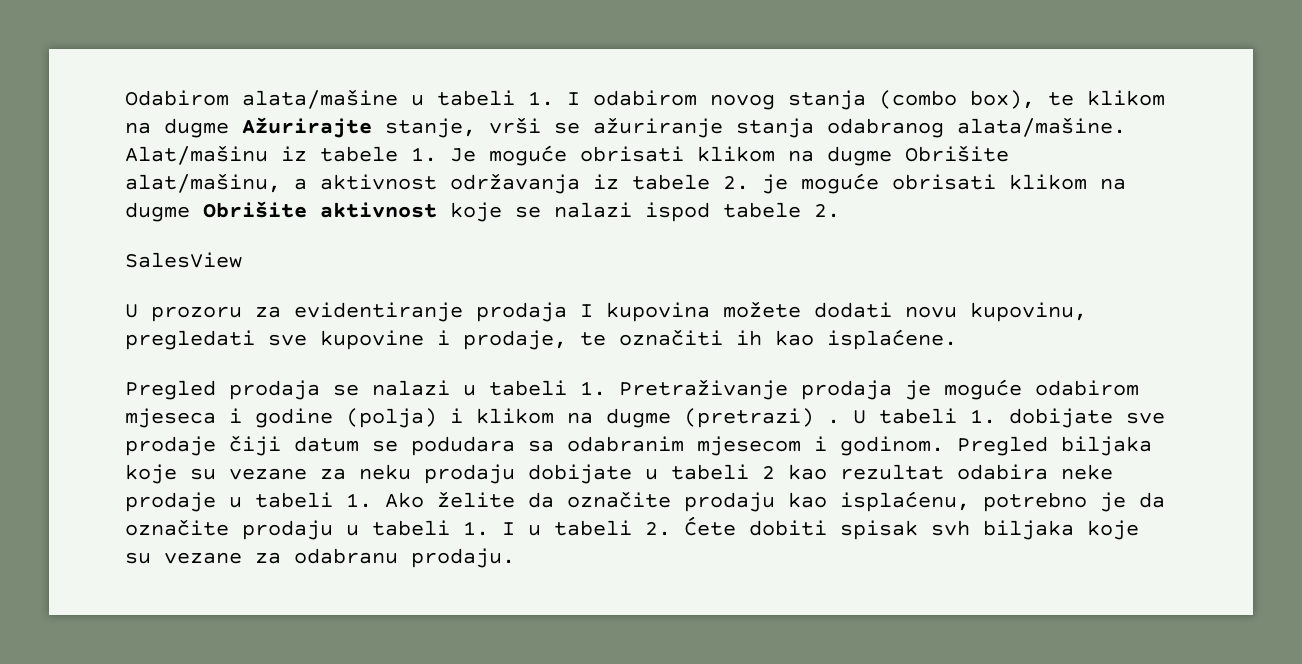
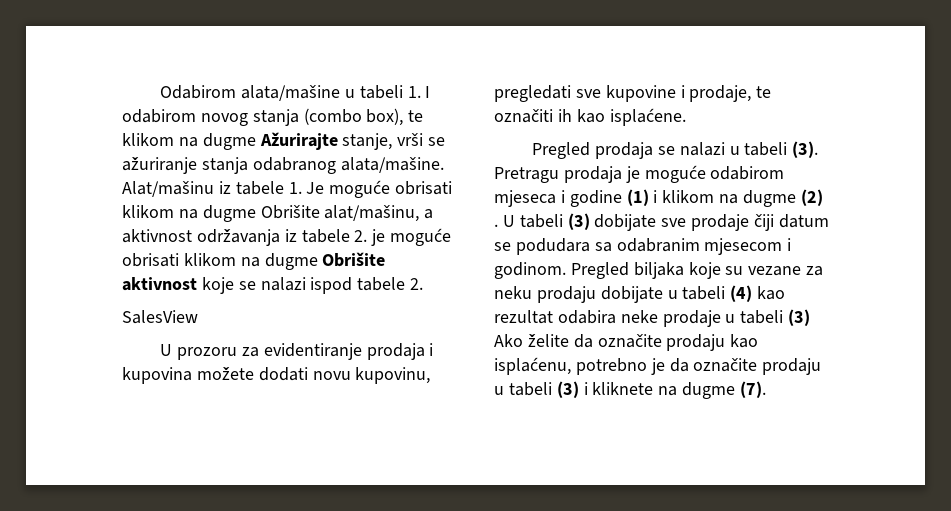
[580,304,593,317] I -> [429,343,434,356] i
[580,379,788,400] 1. Pretraživanje -> [792,141,819,158] [494,167,559,183] (3). Pretragu
[346,408,437,428] (polja) -> [626,189,649,206] (1)
[684,408,814,428] (pretrazi) -> [800,189,823,206] (2)
[970,409,996,424] 1. -> [567,213,590,230] (3)
[762,466,775,479] 2 -> [730,285,753,302] (4)
[346,493,372,508] 1. -> [788,309,811,326] (3)
[463,516,1139,540] [125,548,515,568] 1. I u tabeli 2. Ćete dobiti spisak svh biljaka koje su vezane za odabranu prodaju. -> [556,381,767,399] (3) i kliknete na dugme (7).

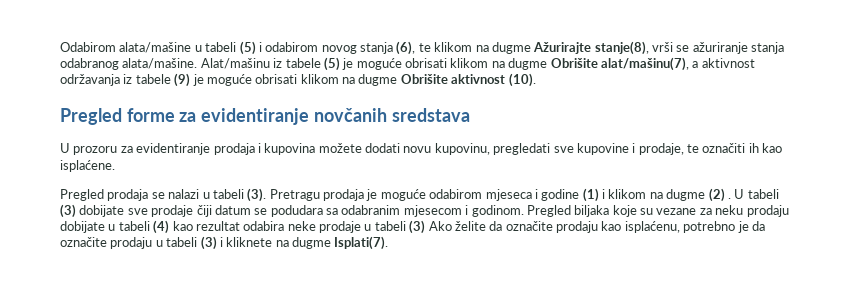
[407,86,431,98] 1. I -> [239,41,262,55] (5) i
[303,108,404,126] (combo box), -> [396,41,416,55] (6),
[342,133,393,150] stanje, -> [594,41,649,55] stanje(8),
[288,180,453,198] [122,205,420,222] 1. Je moguće obrisati klikom na dugme Obrišite alat/mašinu, -> [323,57,689,71] (5) je moguće obrisati klikom na dugme Obrišite alat/mašinu(7),
[354,230,368,242] 2. -> [174,73,191,87] (9)
[201,277,424,294] [122,310,198,324] koje se nalazi ispod tabele 2. // SalesView -> [508,73,536,87] [60,108,470,125] (10). // Pregled forme za evidentiranje novčanih sredstava
[740,381,767,398] (7). -> [334,236,389,250] Isplati(7).

